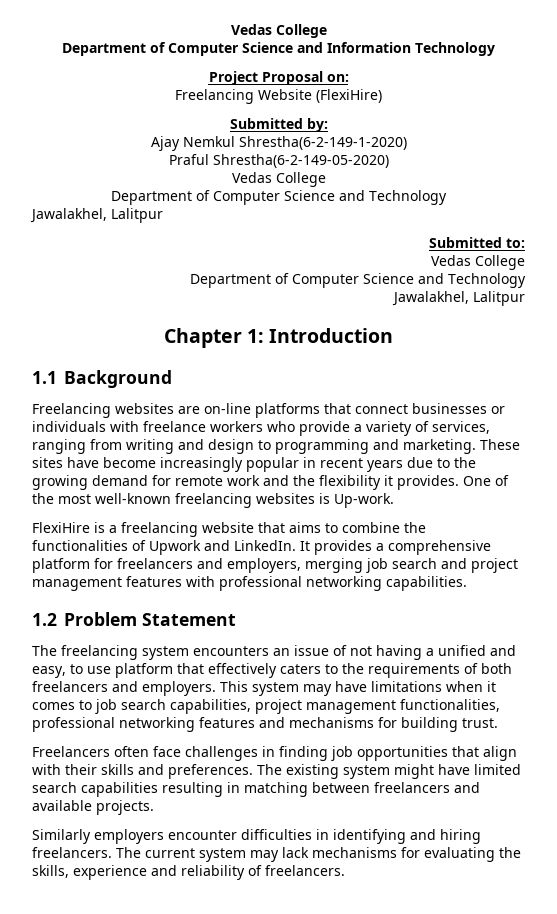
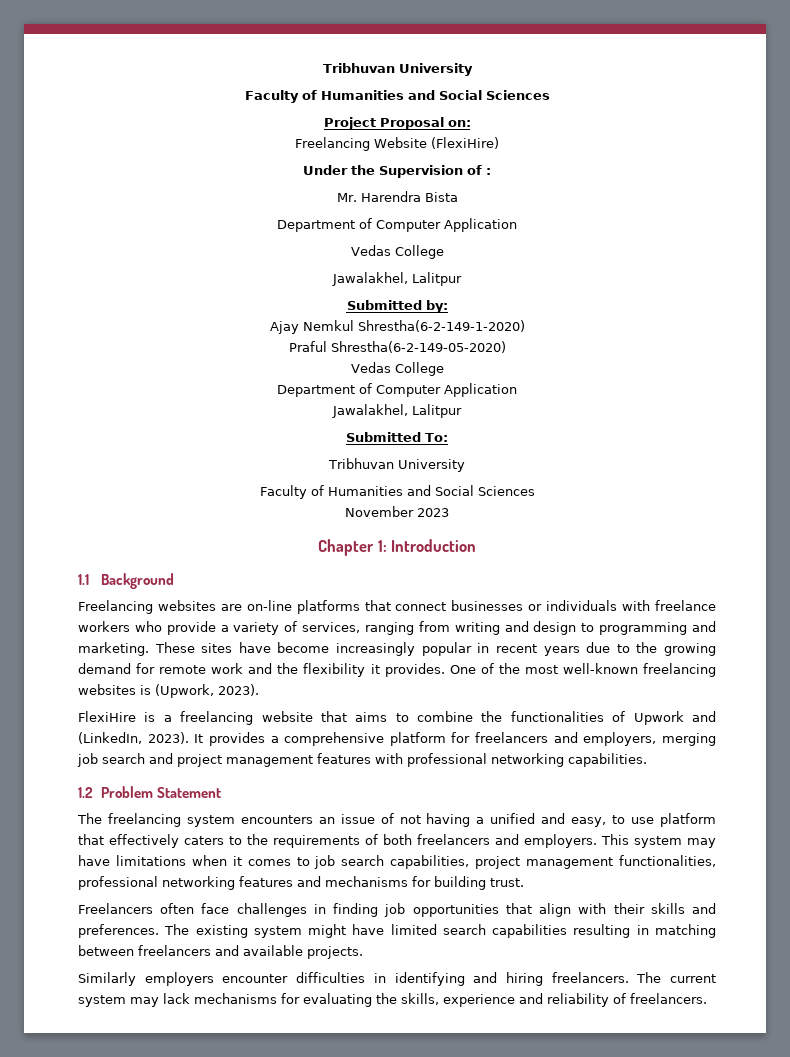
[230,24,327,38] [62,42,495,56] Vedas College // Department of Computer Science and Information Technology -> [322,63,473,76] [244,90,550,103] Tribhuvan University // Faculty of Humanities and Social Sciences
(382, 96) none -> [303,165,491,178] [336,191,458,202] [277,218,517,232] [350,245,444,259] [332,272,462,286] // Under the Supervision of : // Mr. Harendra Bista // Department of Computer Application // Vedas College // Jawalakhel, Lalitpur
[284,190,447,205] [30,208,163,223] [429,237,525,248] [431,255,525,270] [190,273,526,288] [392,291,525,306] Science and Technology // Jawalakhel, Lalitpur // Submitted to: // Vedas College // Department of Computer Science and Technology // Jawalakhel, Lalitpur -> [444,383,517,397] [332,404,462,418] [346,432,449,442] [328,458,465,472] [259,485,535,499] [345,506,449,517] Application // Jawalakhel, Lalitpur // Submitted To: // Tribhuvan University // Faculty of Humanities and Social Sciences // November 2023
[334,493,394,508] Up-work. -> [155,684,259,698] (Upwork, 2023).
[234,540,296,551] LinkedIn. -> [78,732,189,744] (LinkedIn, 2023).

